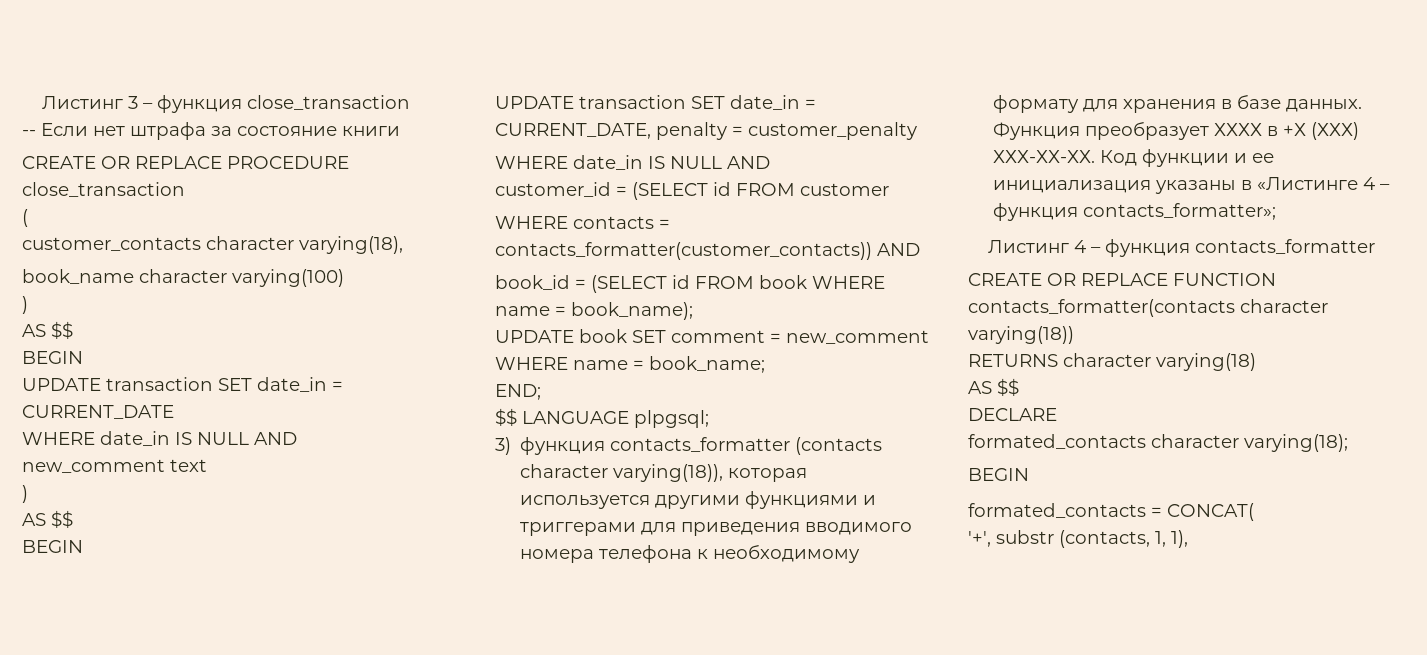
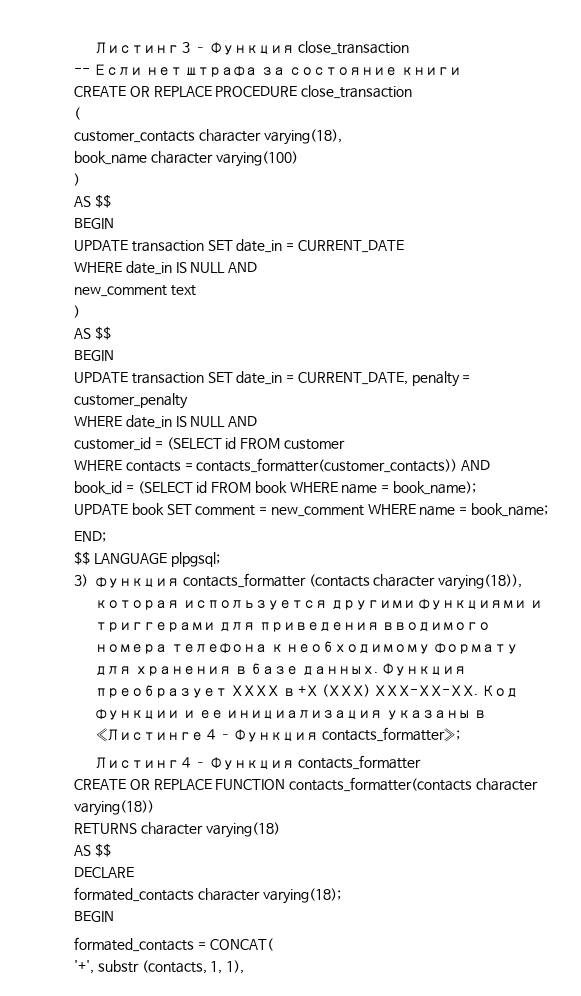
[157,95,243,113] функция -> [209,42,294,55] Функция
[993,203,1079,221] функция -> [234,729,319,742] Функция
[1105,239,1191,257] функция -> [209,757,294,770] Функция

